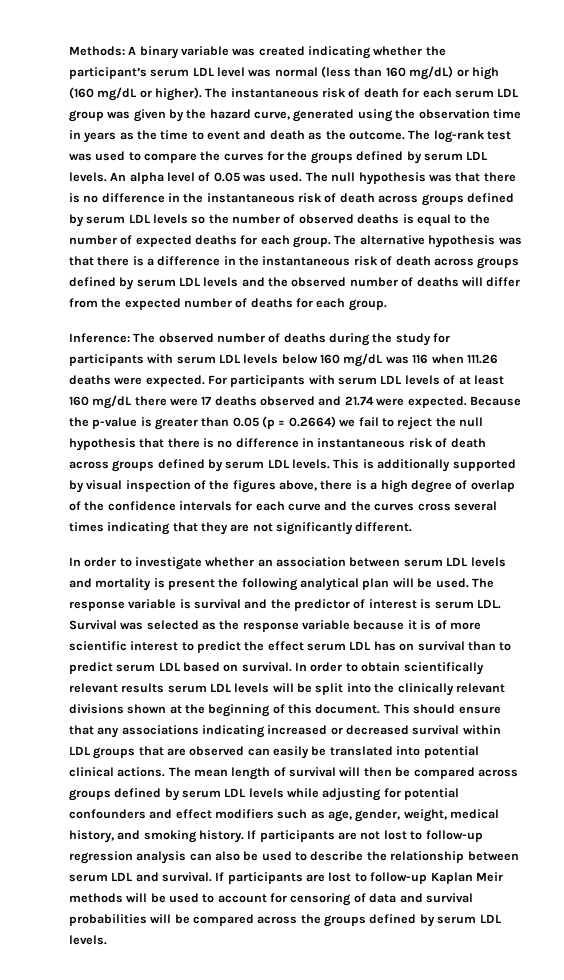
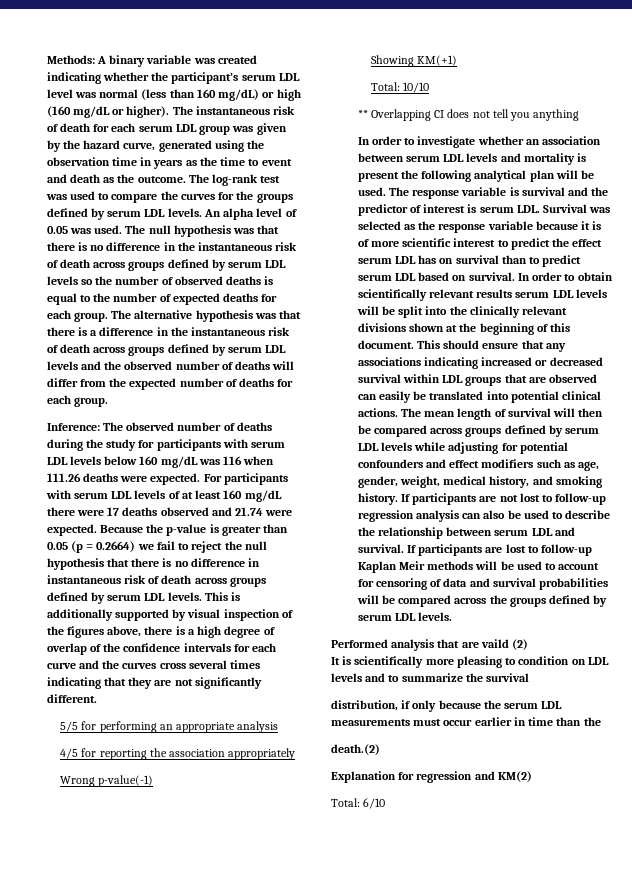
(413, 527) none -> [60,721,279,733] [60,748,296,760] [60,775,154,787] [371,55,458,67] [371,82,430,93] [357,109,580,121] // 5/5 for performing an appropriate analysis // 4/5 for reporting the association appropriately // Wrong p-value(-1) // Showing KM(+1) // Total: 10/10 // ** Overlapping CI does not tell you anything
(107, 940) none -> [331,639,529,651] [331,656,609,668] [331,673,530,682] [331,700,563,712] [331,717,601,726] [331,744,380,755] [331,771,532,783] [331,798,386,809] // Performed analysis that are vaild (2) // It is scientifically more pleasing to condition on LDL levels and to summarize the survival // distribution, if only because the serum LDL measurements must occur earlier in time than the // death.(2) // Explanation for regression and KM(2) // Total: 6/10

